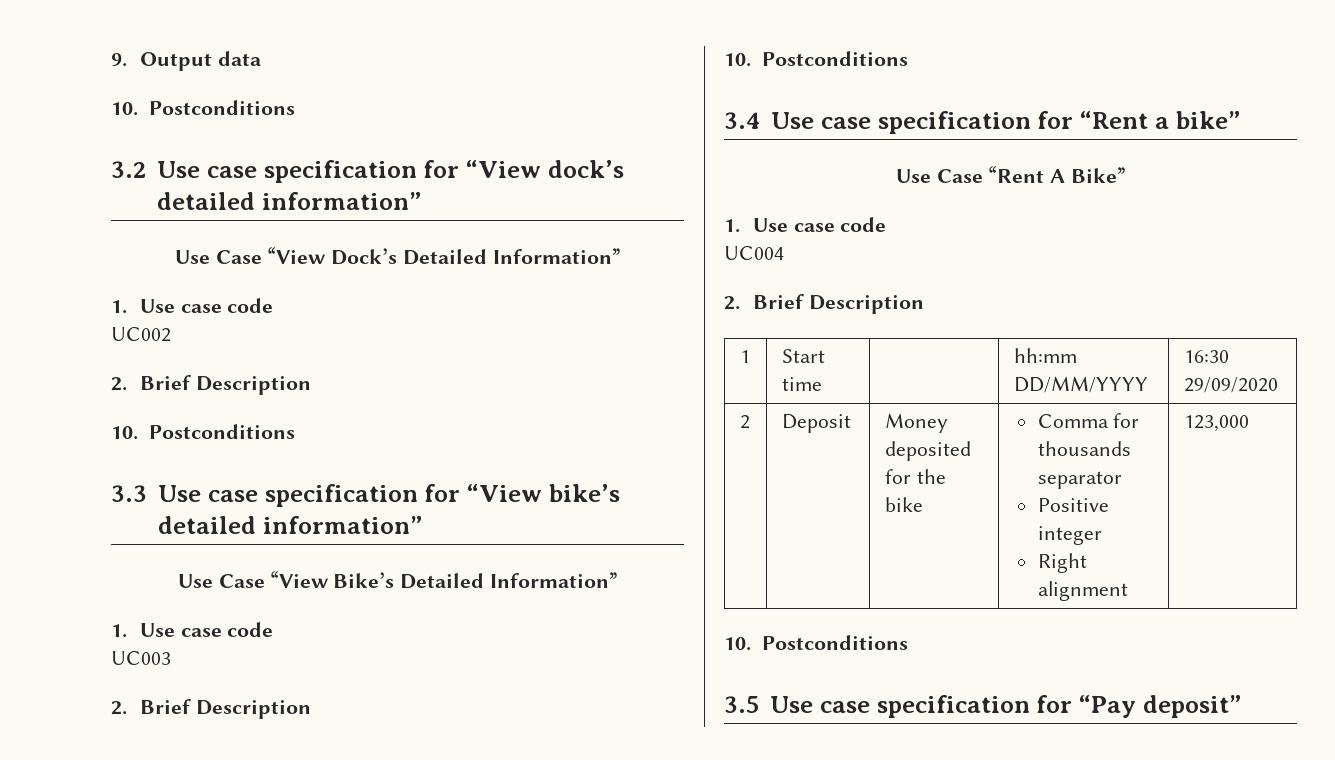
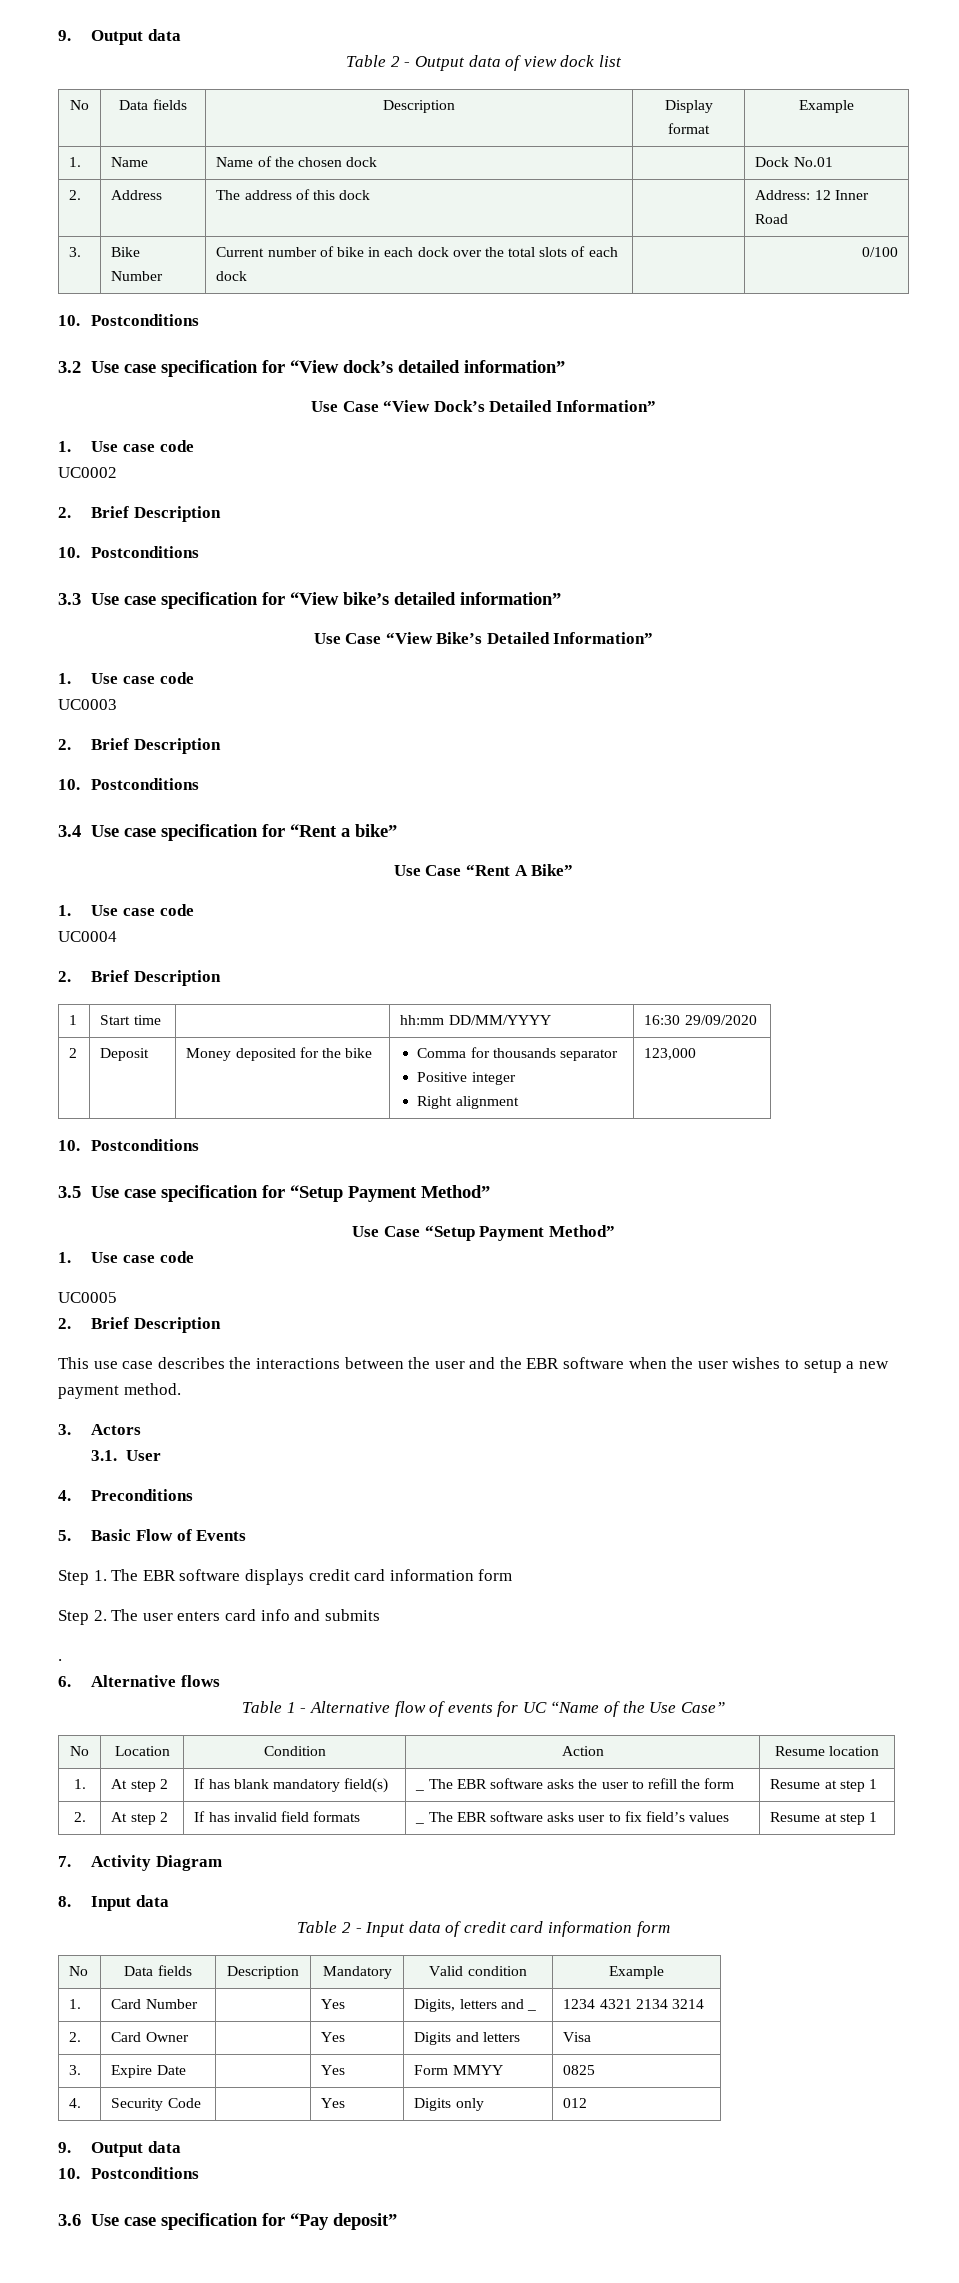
[111,51,261,71] 9. Output data -> [58,29,182,45] [346,55,622,71] [70,100,89,110] [119,99,187,110] [383,100,456,113] [664,100,713,113] [668,123,710,134] [799,100,854,113] [69,157,82,167] [111,157,149,167] [216,156,378,167] [755,157,833,167] [69,190,82,200] [111,190,163,200] [216,189,371,200] [755,190,869,200] [755,214,789,224] [69,247,82,257] [111,247,141,257] [111,271,164,281] [216,246,618,257] [216,271,248,281] [861,247,898,257] 9. Output data // Table 2 - Output data of view dock list // No | Data fields | Description | Display format | Example // 1. | Name | Name of the chosen dock | | Dock No.01 // 2. | Address | The address of this dock | | Address: 12 Inner Road // 3. | Bike Number | Current number of bike in each dock over the total slots of each dock | | 0/100
[111,327,171,342] UC002 -> [58,467,117,478] UC0002
[111,651,171,665] UC003 -> [58,699,117,710] UC0003
[724,246,784,260] UC004 -> [58,931,117,942] UC0004
(1073, 704) none -> [290,1185,491,1202] [352,1225,615,1241] [58,1251,194,1263] [58,1292,117,1303] [58,1317,222,1333] [58,1357,889,1373] [58,1383,181,1399] [58,1424,142,1435] [91,1450,161,1461] [58,1489,194,1501] [58,1529,247,1541] [58,1569,513,1585] [58,1609,380,1625] [58,1659,62,1661] [58,1675,221,1687] [242,1701,725,1717] [70,1746,89,1756] [114,1746,170,1756] [263,1746,326,1756] [561,1746,604,1756] [774,1746,880,1756] [73,1779,86,1789] [111,1779,168,1792] [194,1778,389,1793] [415,1789,425,1791] [428,1778,735,1789] [770,1779,877,1792] [73,1812,86,1822] [111,1812,168,1825] [194,1811,361,1822] [415,1822,425,1824] [428,1811,730,1822] [770,1812,877,1825] [58,1855,223,1871] [58,1895,170,1911] [297,1921,670,1937] [69,1966,89,1976] [124,1965,192,1976] [227,1966,299,1979] [322,1966,392,1979] [429,1966,527,1976] [609,1966,664,1979] [69,1999,82,2009] [111,1999,198,2009] [321,1999,346,2009] [414,1999,524,2012] [526,2009,536,2011] [563,1999,704,2009] [69,2032,82,2042] [111,2032,189,2042] [321,2032,346,2042] [414,2032,520,2045] [563,2032,592,2042] [69,2065,82,2075] [111,2065,186,2078] [321,2065,346,2075] [414,2065,503,2075] [563,2065,596,2075] [69,2098,82,2108] [111,2098,201,2111] [321,2098,346,2108] [414,2098,484,2111] [563,2098,588,2108] [58,2141,182,2157] [58,2167,200,2179] [58,2213,286,2230] “Setup Payment Method” // Use Case “Setup Payment Method” // 1. Use case code // UC0005 // 2. Brief Description // This use case describes the interactions between the user and the EBR software when the user wishes to setup a new payment method. // 3. Actors // 3.1. User // 4. Preconditions // 5. Basic Flow of Events // Step 1. The EBR software displays credit card information form // Step 2. The user enters card info and submits // . // 6. Alternative flows // Table 1 - Alternative flow of events for UC “Name of the Use Case” // No | Location | Condition | Action | Resume location // 1. | At step 2 | If has blank mandatory field(s) | _ The EBR software asks the user to refill the form | Resume at step 1 // 2. | At step 2 | If has invalid field formats | _ The EBR software asks user to fix field’s values | Resume at step 1 // 7. Activity Diagram // 8. Input data // Table 2 - Input data of credit card information form // No | Data fields | Description | Mandatory | Valid condition | Example // 1. | Card Number | | Yes | Digits, letters and _ | 1234 4321 2134 3214 // 2. | Card Owner | | Yes | Digits and letters | Visa // 3. | Expire Date | | Yes | Form MMYY | 0825 // 4. | Security Code | | Yes | Digits only | 012 // 9. Output data // 10. Postconditions // 3.6 Use case specification for

